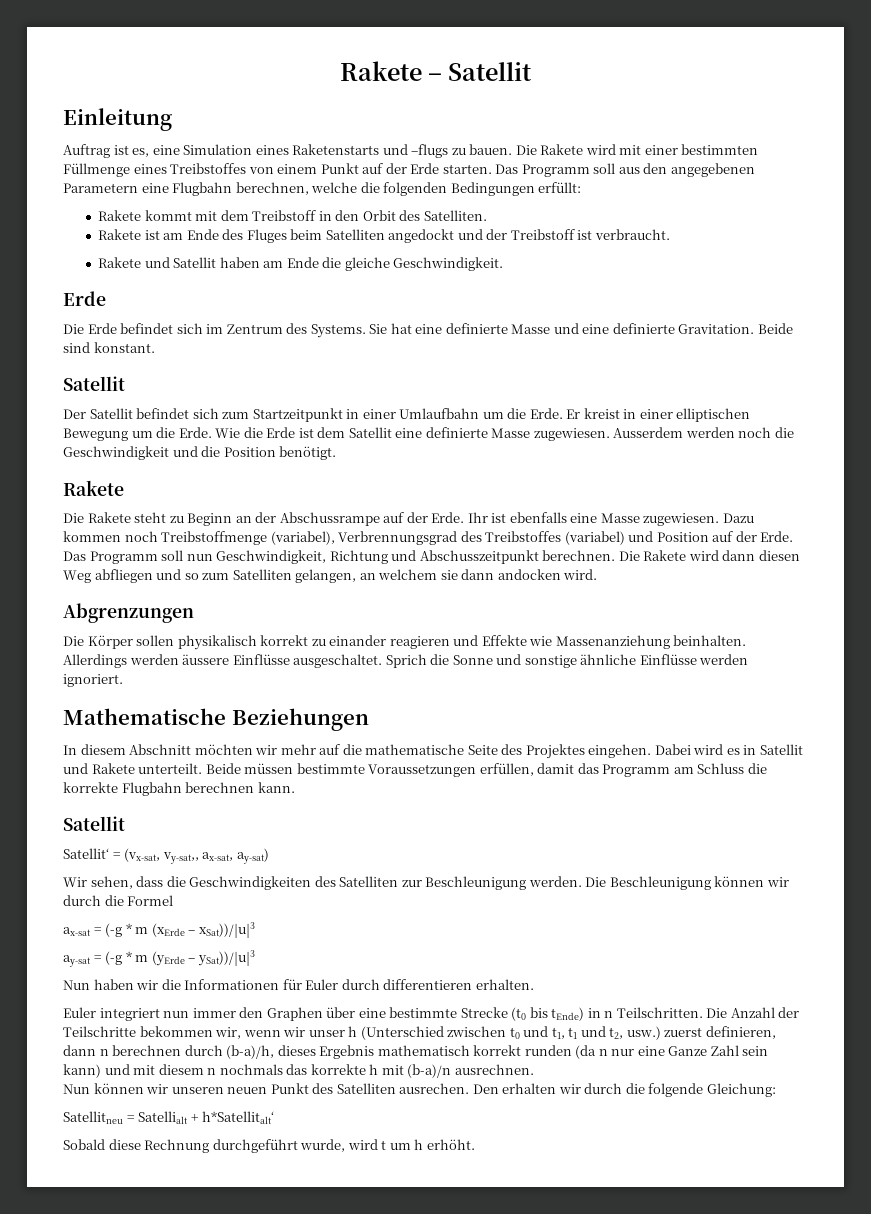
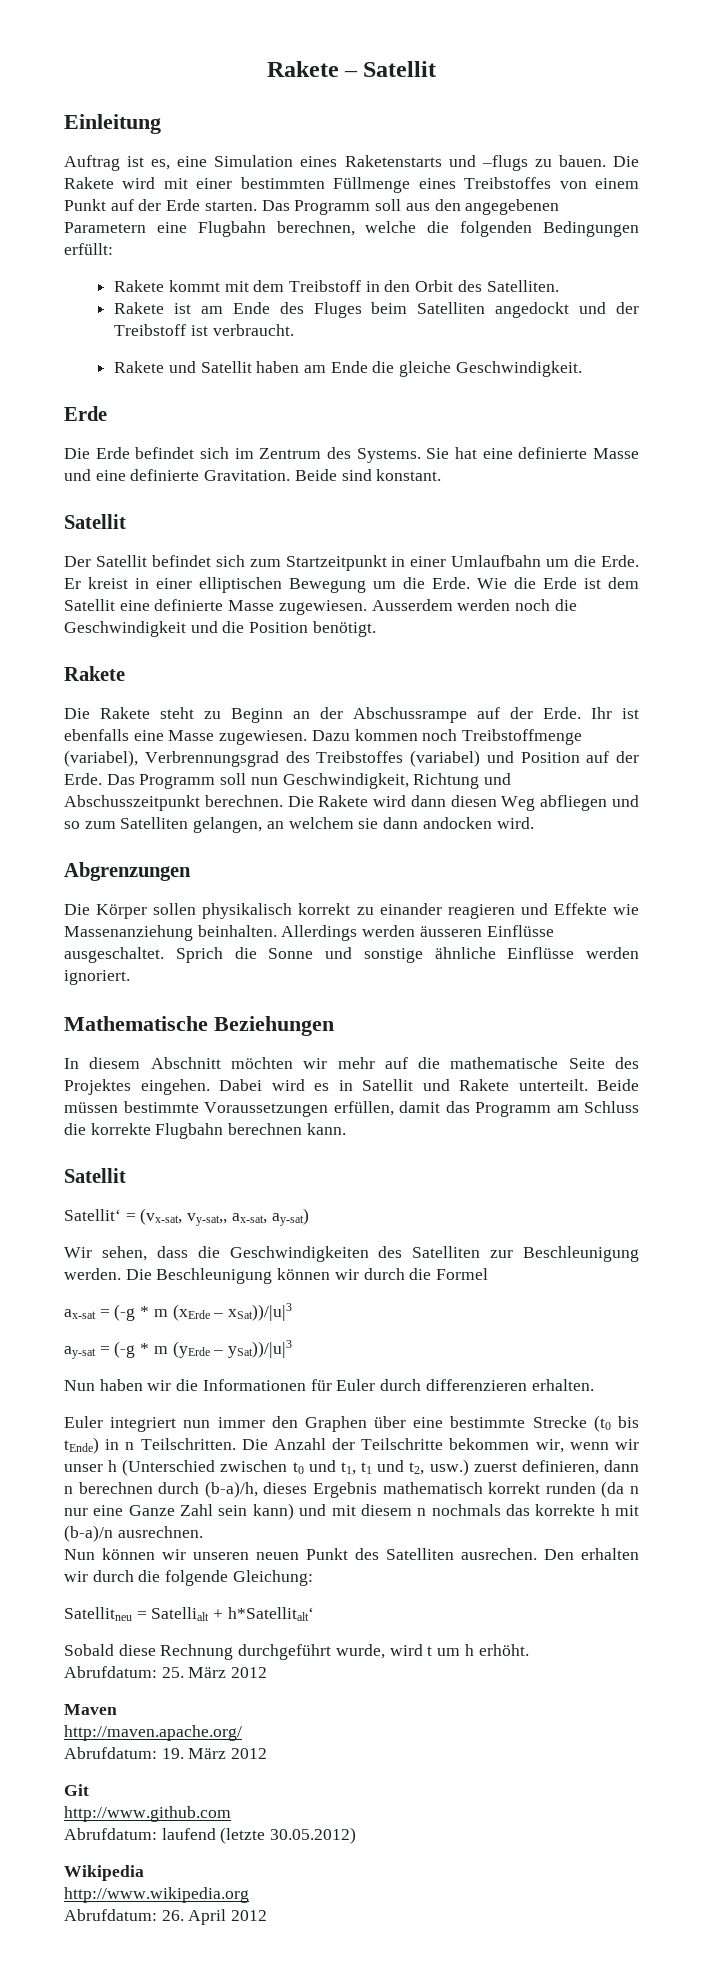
[182,654,230,665] äussere -> [419,926,482,937] äusseren
[383,979,473,990] differentieren -> [425,1379,527,1391] differenzieren
(475, 1144) none -> [64,1666,268,1678] [64,1704,117,1715] [64,1725,242,1741] [64,1747,268,1759] [64,1784,89,1796] [64,1806,231,1822] [64,1827,357,1844] [64,1865,144,1881] [64,1887,249,1903] [64,1909,268,1925] // Abrufdatum: 25. März 2012 // Maven // http://maven.apache.org/ // Abrufdatum: 19. März 2012 // Git // http://www.github.com // Abrufdatum: laufend (letzte 30.05.2012) // Wikipedia // http://www.wikipedia.org // Abrufdatum: 26. April 2012

